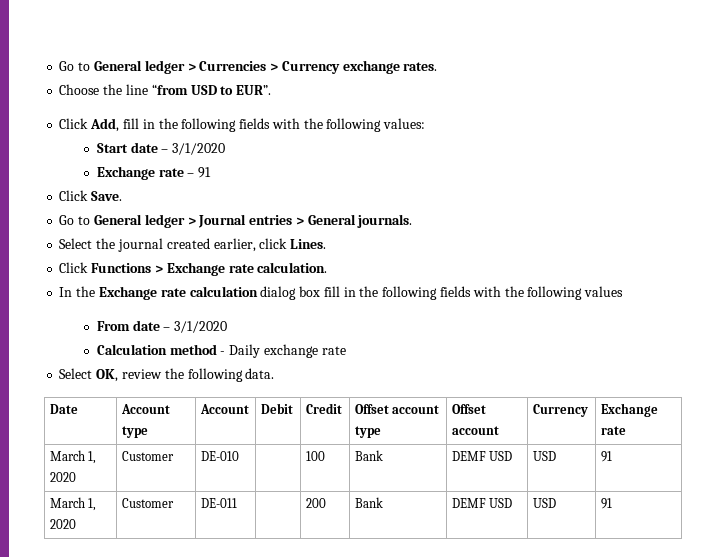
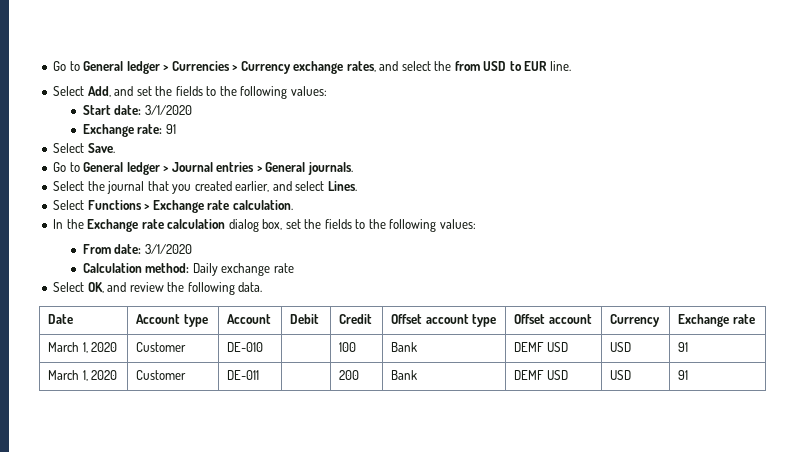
[403,62,438,71] [59,84,272,95] [59,118,300,132] rates. // Choose the line “from USD to EUR”. // Click Add, fill in the following fields with -> [346,61,571,72] [53,86,217,97] rates, and select the from USD to EUR line. // Select Add, and set the fields to
[130,142,169,153] date – -> [114,105,142,115] date:
[158,167,212,178] [59,190,89,201] rate – 91 // Click -> [137,124,176,134] [53,143,85,153] rate: 91 // Select
[166,238,288,252] created earlier, click -> [147,181,325,194] that you created earlier, and select
[59,262,89,273] Click -> [53,200,85,210] Select
[299,286,624,300] box fill in the following fields with the following values -> [262,219,476,232] box, set the fields to the following values:
[132,320,171,331] date – -> [114,244,142,254] date:
[169,344,226,355] method - -> [145,263,190,273] method:
(119, 375) none -> [107,282,127,292] and

